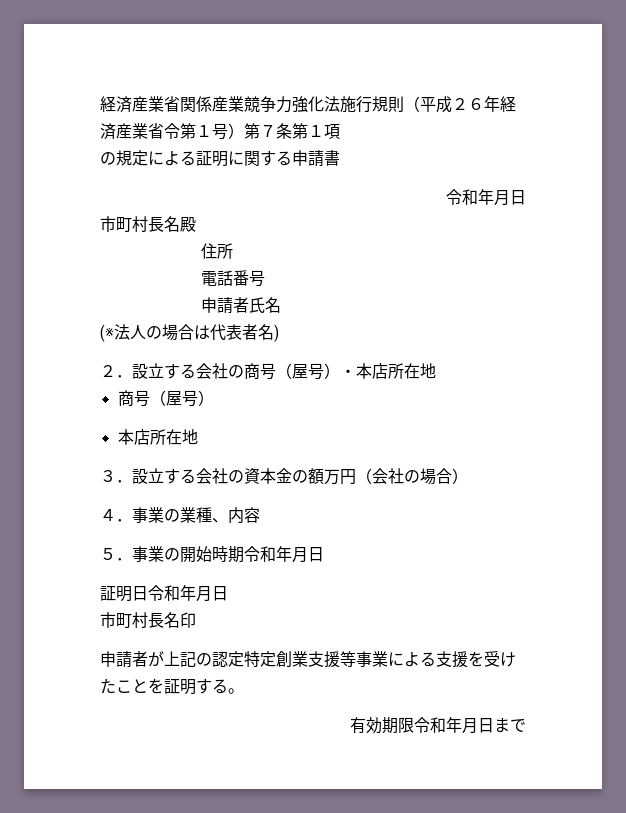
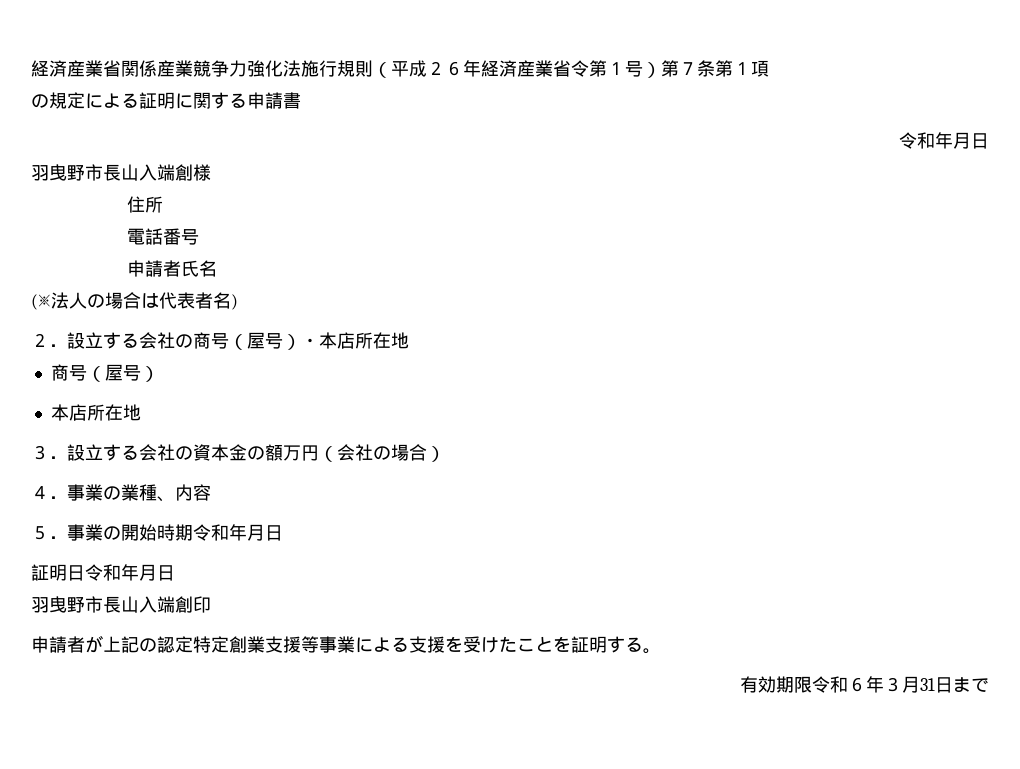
[100,216,196,232] 市町村長名殿 -> [31,164,211,181] 羽曳野市長山入端創様
[100,612,180,628] 市町村長名 -> [31,596,193,613] 羽曳野市長山入端創
[446,717,478,734] 年月 -> [848,676,935,693] ６年３月31

